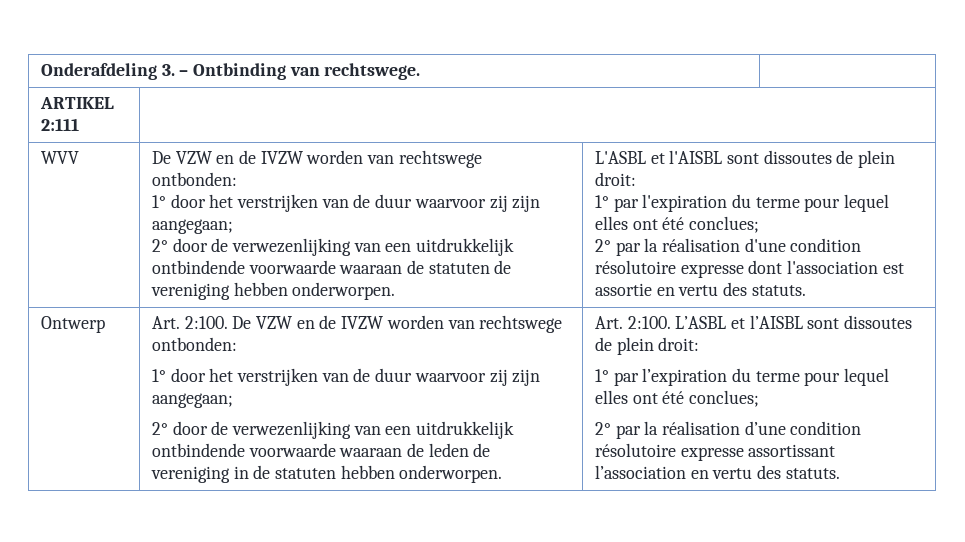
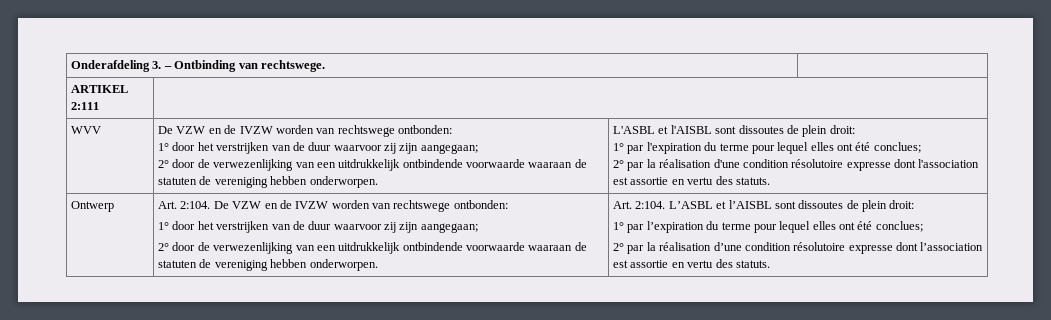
[184,316,228,329] 2:100. -> [180,201,211,209] 2:104.
[428,443,491,457] [150,465,336,483] leden de vereniging in de statuten -> [158,259,268,271] statuten de vereniging
[627,316,671,329] 2:100. -> [635,201,666,209] 2:104.
[748,444,836,457] [594,465,686,479] assortissant l’association -> [896,242,984,251] [613,260,669,268] dont l’association est assortie

